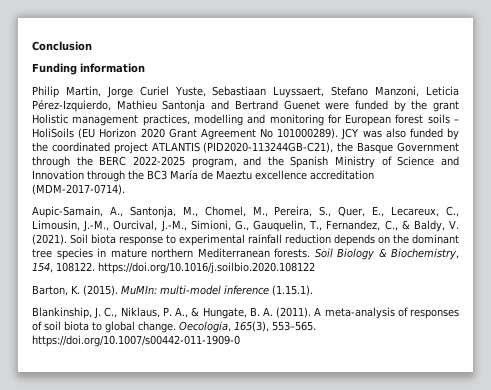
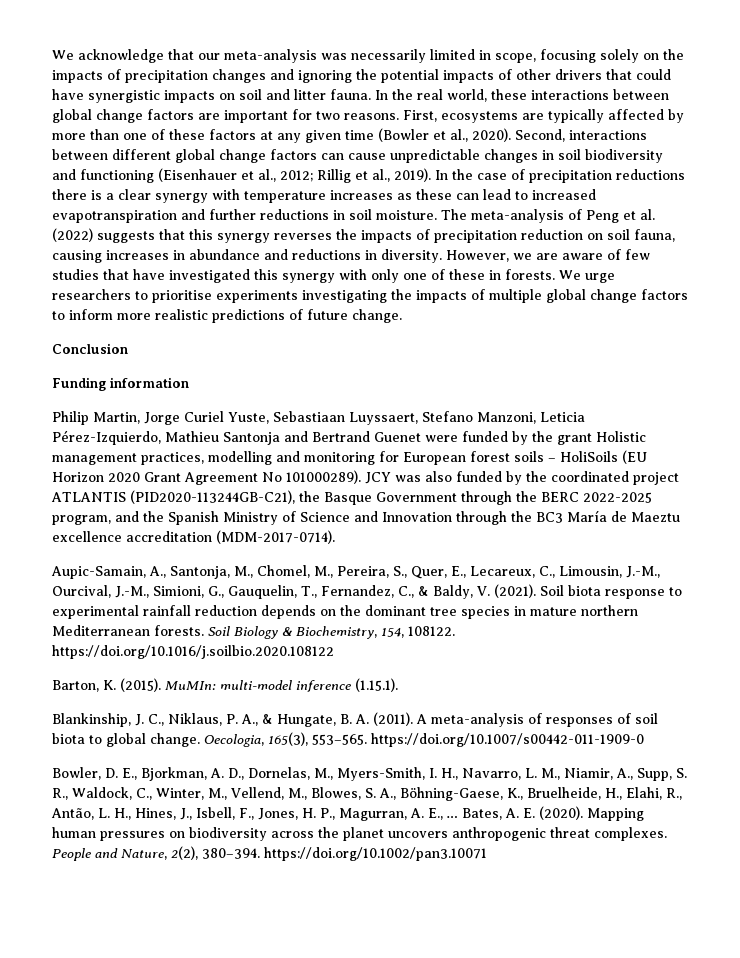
(32, 46) none -> [52,49,684,63] [52,69,671,83] [52,89,669,103] [52,109,684,123] [52,128,647,143] [52,149,663,163] [52,168,685,183] [52,189,596,203] [52,209,655,223] [52,228,675,243] [52,249,650,263] [52,269,615,283] [52,289,688,303] [52,309,402,323] We acknowledge that our meta-analysis was necessarily limited in scope, focusing solely on the impacts of precipitation changes and ignoring the potential impacts of other drivers that could have synergistic impacts on soil and litter fauna. In the real world, these interactions between global change factors are important for two reasons. First, ecosystems are typically affected by more than one of these factors at any given time (Bowler et al., 2020). Second, interactions between different global change factors can cause unpredictable changes in soil biodiversity and functioning (Eisenhauer et al., 2012; Rillig et al., 2019). In the case of precipitation reductions there is a clear synergy with temperature increases as these can lead to increased evapotranspiration and further reductions in soil moisture. The meta-analysis of Peng et al. (2022) suggests that this synergy reverses the impacts of precipitation reduction on soil fauna, causing increases in abundance and reductions in diversity. However, we are aware of few studies that have investigated this synergy with only one of these in forests. We urge researchers to prioritise experiments investigating the impacts of multiple global change factors to inform more realistic predictions of future change. //
(240, 341) none -> [52,767,687,781] [52,787,682,801] [51,806,644,821] [52,827,667,841] [52,846,487,861] // Bowler, D. E., Bjorkman, A. D., Dornelas, M., Myers-Smith, I. H., Navarro, L. M., Niamir, A., Supp, S. R., Waldock, C., Winter, M., Vellend, M., Blowes, S. A., Böhning-Gaese, K., Bruelheide, H., Elahi, R., Antão, L. H., Hines, J., Isbell, F., Jones, H. P., Magurran, A. E., … Bates, A. E. (2020). Mapping human pressures on biodiversity across the planet uncovers anthropogenic threat complexes. People and Nature, 2(2), 380–394. https://doi.org/10.1002/pan3.10071

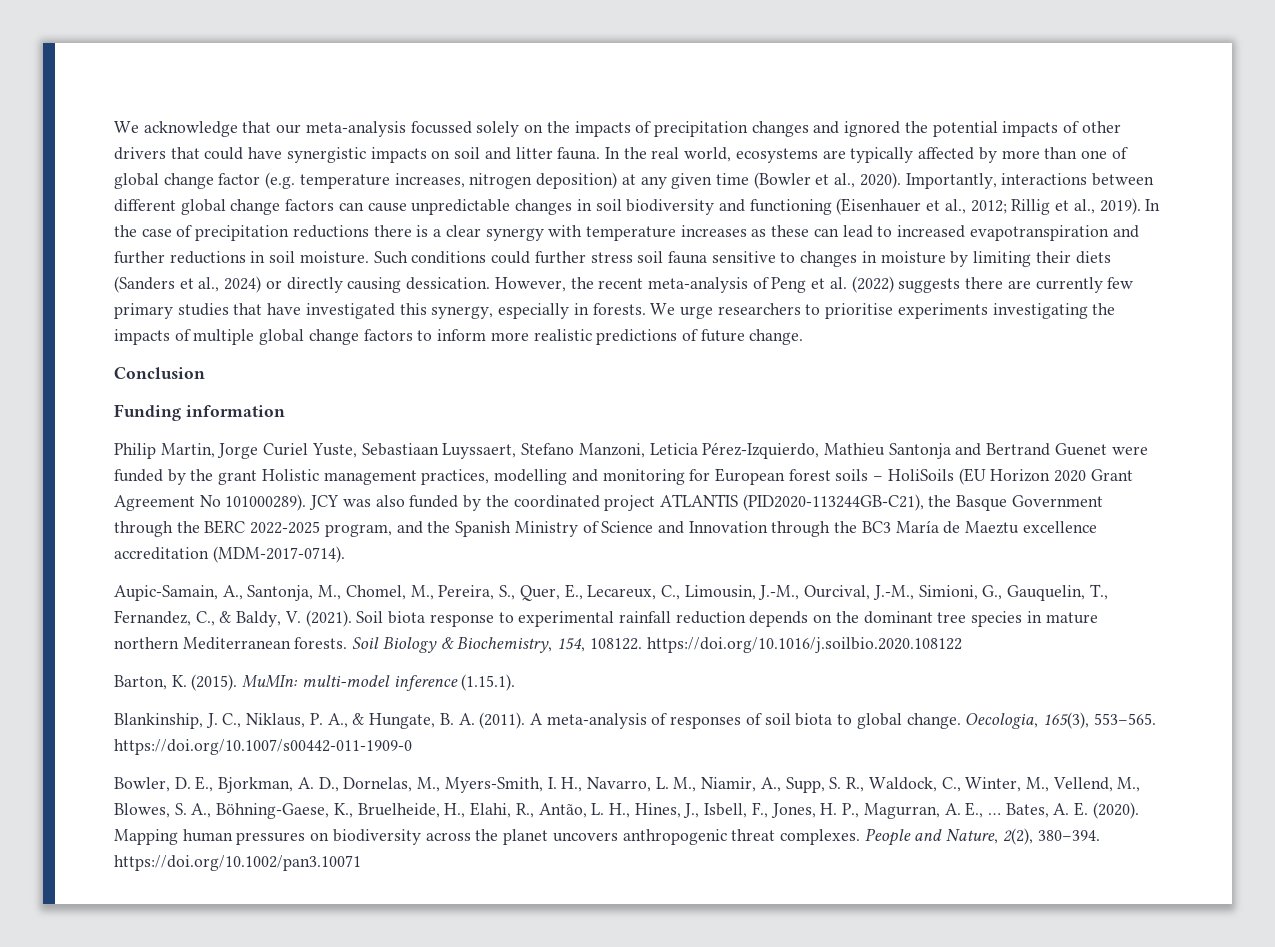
[321,49,596,63] was necessarily limited in scope, focusing -> [410,121,472,134] focussed
[298,70,352,83] ignoring -> [844,121,901,137] ignored
[491,89,669,100] [52,109,437,123] these interactions between global change factors are important for two reasons. First, -> (732, 154) none
[169,129,256,140] these factors -> [114,172,618,189] global change factor (e.g. temperature increases, nitrogen deposition)
[515,129,565,142] Second, -> [905,173,997,189] Importantly,
[441,209,467,220] The -> [373,251,1111,267] [114,276,644,293] Such conditions could further stress soil fauna sensitive to changes in moisture by limiting their diets (Sanders et al., 2024) or directly causing dessication. However, the recent
[159,229,675,243] [52,249,650,263] that this synergy reverses the impacts of precipitation reduction on soil fauna, causing increases in abundance and reductions in diversity. However, we are aware of few -> [965,277,1134,293] [114,303,173,319] there are currently few primary
[282,269,485,283] synergy with only one of these -> [431,303,570,319] synergy, especially

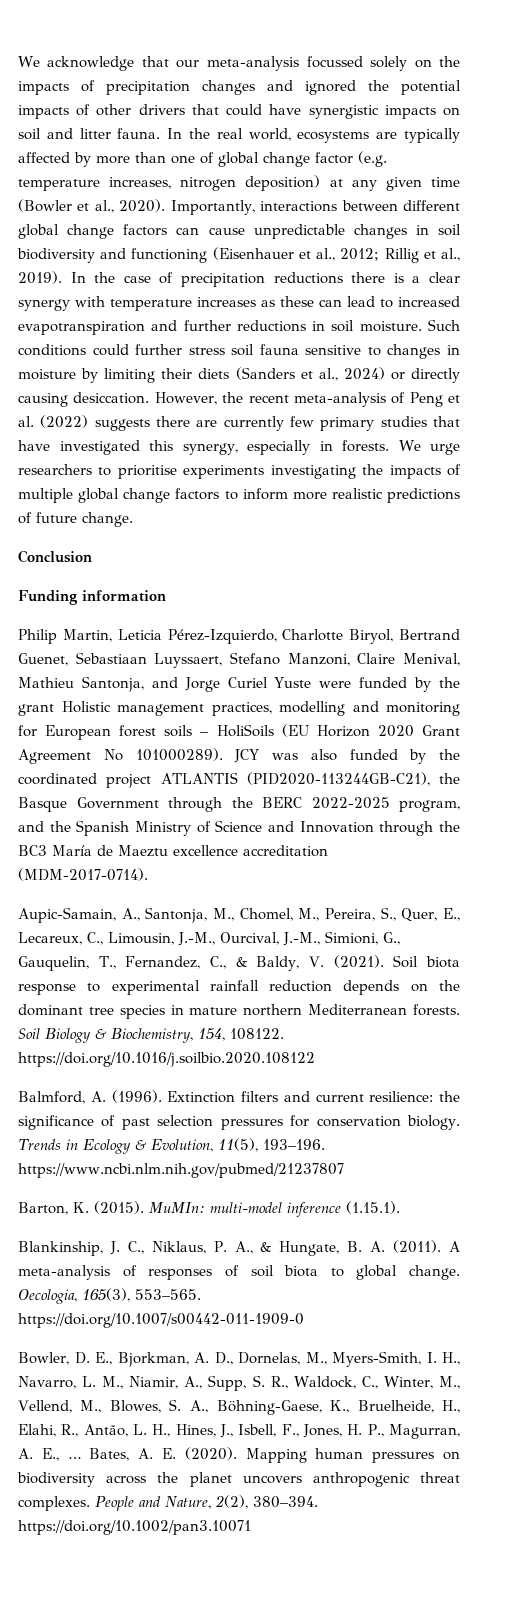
[406,277,491,290] dessication. -> [73,392,150,404] desiccation.
[217,442,1107,459] Jorge Curiel Yuste, Sebastiaan Luyssaert, Stefano Manzoni, Leticia Pérez-Izquierdo, Mathieu Santonja and Bertrand Guenet -> [117,629,460,644] [18,652,461,668] [18,676,312,692] Leticia Pérez-Izquierdo, Charlotte Biryol, Bertrand Guenet, Sebastiaan Luyssaert, Stefano Manzoni, Claire Menival, Mathieu Santonja, and Jorge Curiel Yuste
(962, 645) none -> [18,1090,460,1104] [18,1115,461,1130] [18,1138,325,1154] [18,1163,344,1178] // Balmford, A. (1996). Extinction filters and current resilience: the significance of past selection pressures for conservation biology. Trends in Ecology & Evolution, 11(5), 193–196. https://www.ncbi.nlm.nih.gov/pubmed/21237807

